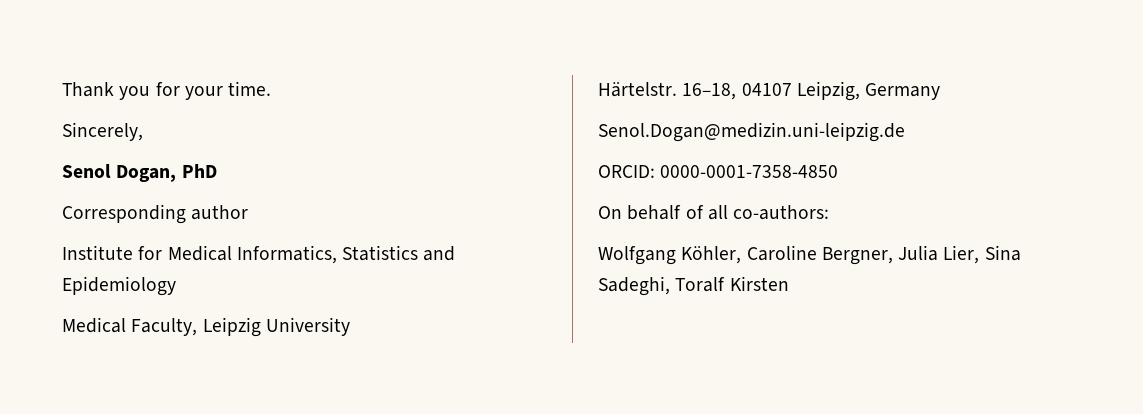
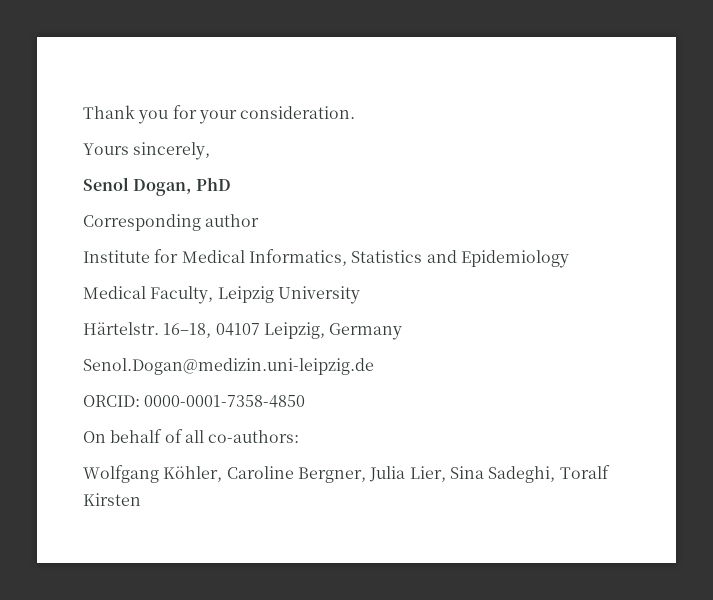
[228,81,272,96] [62,122,143,141] time. // Sincerely, -> [240,106,356,119] [83,142,211,160] consideration. // Yours sincerely,

